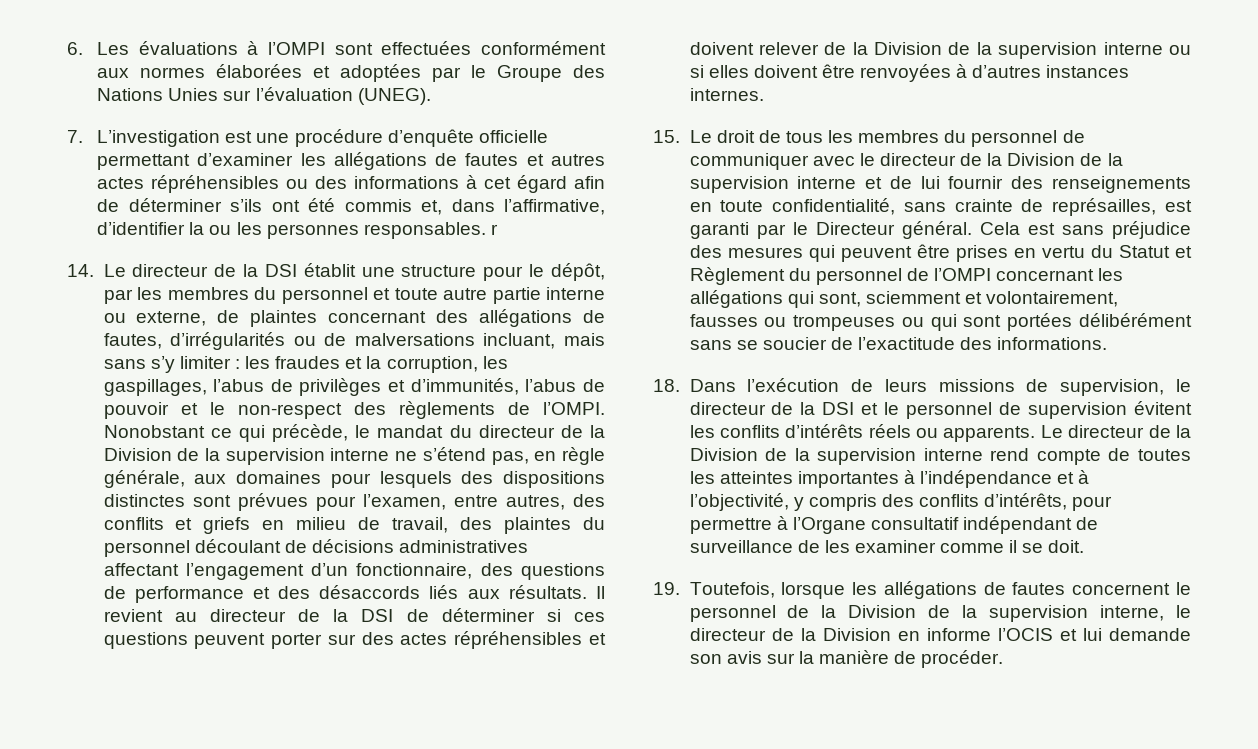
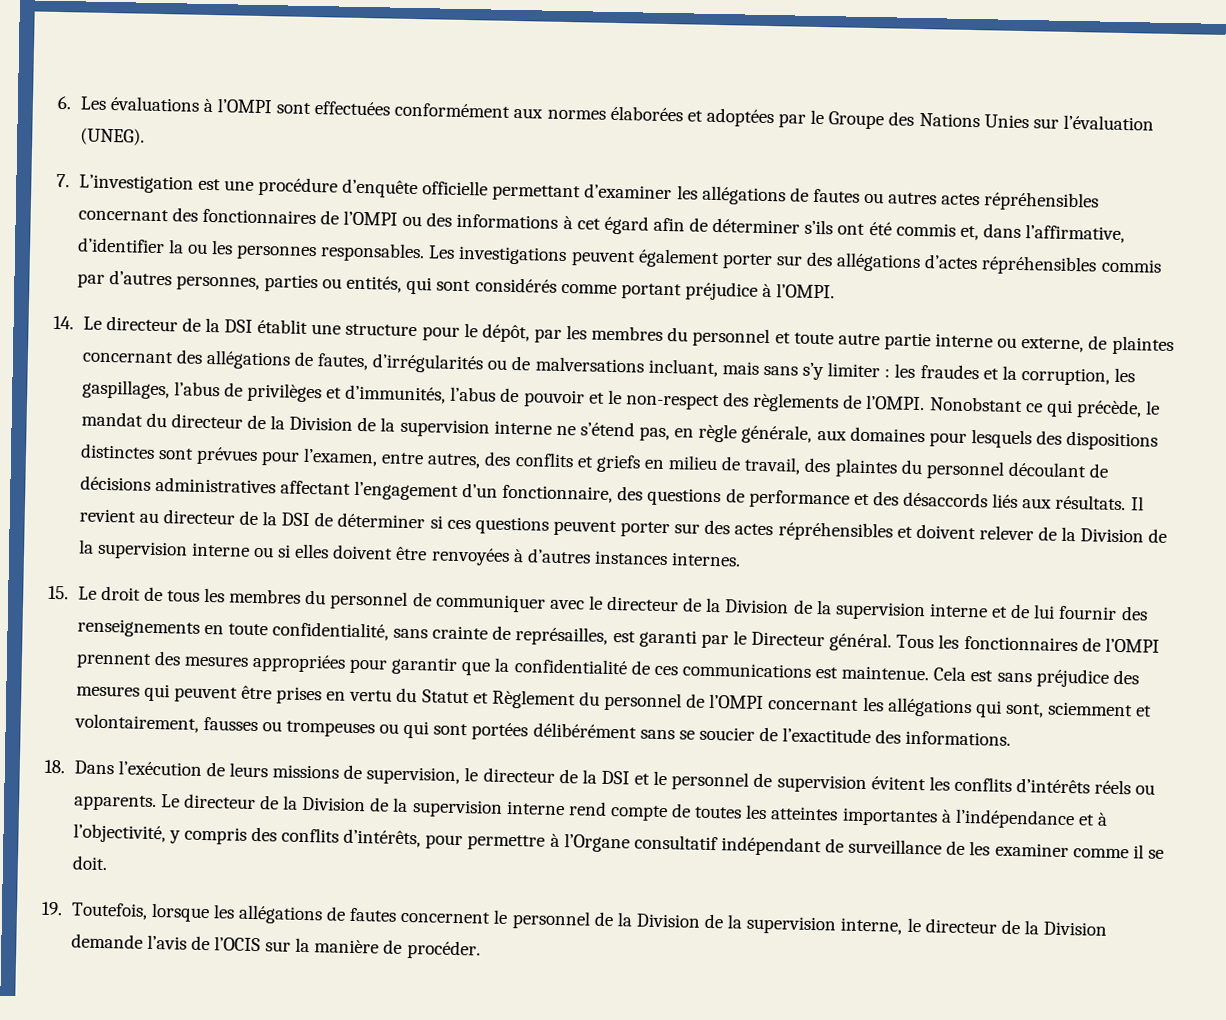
[526,154,544,166] et -> [864,192,885,204] ou
(280, 184) none -> [77,207,399,226] concernant des fonctionnaires de l’OMPI
[490,224,498,235] r -> [428,245,1162,276] [76,270,836,301] Les investigations peuvent également porter sur des allégations d’actes répréhensibles commis par d’autres personnes, parties ou entités, qui sont considérés comme portant préjudice à l’OMPI.
(972, 230) none -> [896,634,1160,653] [75,650,930,681] Tous les fonctionnaires de l’OMPI prennent des mesures appropriées pour garantir que la confidentialité de ces communications est maintenue.
[897,628,1191,641] [689,651,762,664] en informe l’OCIS et lui demande son avis -> [70,933,261,952] demande l’avis de l’OCIS

